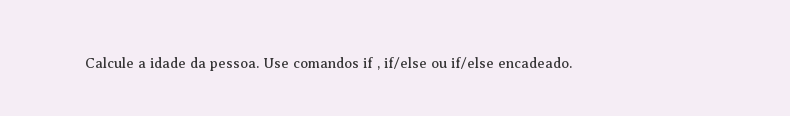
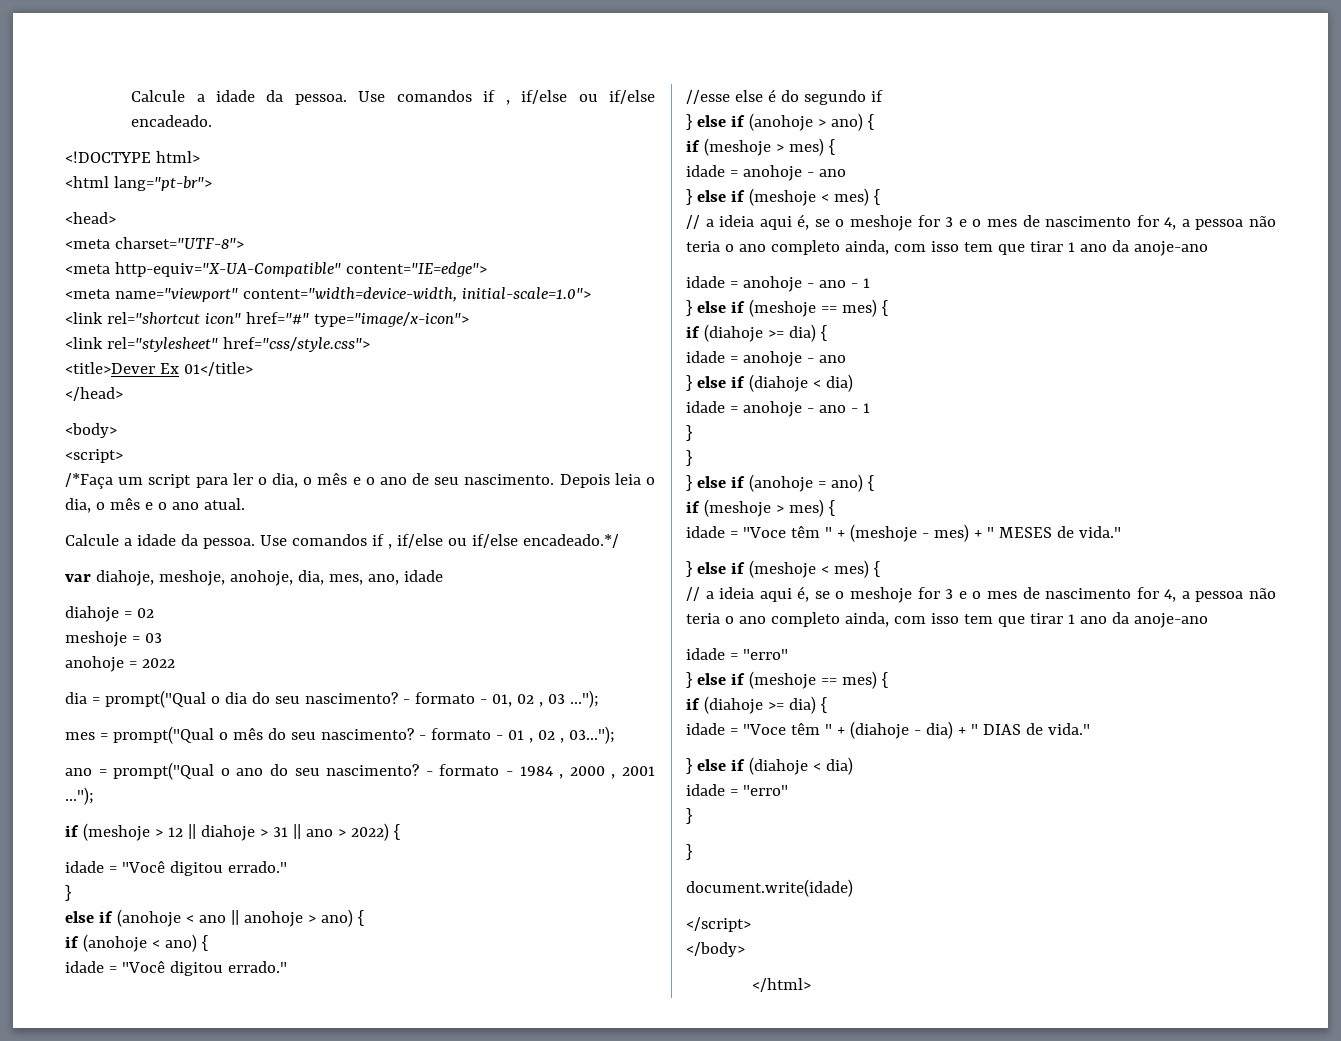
(572, 62) none -> [65,151,200,163] [65,176,212,191] [65,212,116,224] [65,237,244,249] [65,262,487,277] [65,287,591,302] [65,312,469,327] [65,337,370,352] [65,362,253,376] [65,387,123,401] [65,423,117,438] [65,449,123,463] [65,473,655,489] [65,498,245,513] [65,534,619,549] [65,570,443,586] [65,606,154,622] [65,631,162,647] [65,656,175,672] [65,690,599,708] [65,726,615,744] [65,762,656,780] [65,787,94,805] [65,823,400,841] [65,861,287,876] [65,885,71,901] [65,909,364,927] [65,934,208,952] [65,961,287,976] [686,89,883,105] [686,113,874,131] [686,138,835,156] [686,165,846,181] [686,188,880,206] [686,214,1276,231] [686,240,1208,256] [686,276,870,292] [686,299,888,317] [686,324,827,342] [686,351,846,367] [686,374,853,392] [686,401,870,417] [686,425,692,441] [686,450,692,466] [686,474,874,492] [686,499,835,517] [686,524,1121,542] [686,560,880,578] [686,586,1276,603] [686,612,1208,628] [686,648,788,660] [686,671,888,689] [686,696,827,714] [686,721,1090,739] [686,757,853,775] [686,784,788,796] [686,808,692,824] [686,844,692,860] [686,879,853,897] [686,917,751,932] [686,942,745,957] [752,978,812,992] // <!DOCTYPE html> // <html lang="pt-br"> // <head> // <meta charset="UTF-8"> // <meta http-equiv="X-UA-Compatible" content="IE=edge"> // <meta name="viewport" content="width=device-width, initial-scale=1.0"> // <link rel="shortcut icon" href="#" type="image/x-icon"> // <link rel="stylesheet" href="css/style.css"> // <title>Dever Ex 01</title> // </head> // <body> // <script> // /*Faça um script para ler o dia, o mês e o ano de seu nascimento. Depois leia o dia, o mês e o ano atual. // Calcule a idade da pessoa. Use comandos if , if/else ou if/else encadeado.*/ // var diahoje, meshoje, anohoje, dia, mes, ano, idade // diahoje = 02 // meshoje = 03 // anohoje = 2022 // dia = prompt("Qual o dia do seu nascimento? - formato - 01, 02 , 03 ..."); // mes = prompt("Qual o mês do seu nascimento? - formato - 01 , 02 , 03..."); // ano = prompt("Qual o ano do seu nascimento? - formato - 1984 , 2000 , 2001 ..."); // if (meshoje > 12 || diahoje > 31 || ano > 2022) { // idade = "Você digitou errado." // } // else if (anohoje < ano || anohoje > ano) { // if (anohoje < ano) { // idade = "Você digitou errado." // //esse else é do segundo if // } else if (anohoje > ano) { // if (meshoje > mes) { // idade = anohoje - ano // } else if (meshoje < mes) { // // a ideia aqui é, se o meshoje for 3 e o mes de nascimento for 4, a pessoa não teria o ano completo ainda, com isso tem que tirar 1 ano da anoje-ano // idade = anohoje - ano - 1 // } else if (meshoje == mes) { // if (diahoje >= dia) { // idade = anohoje - ano // } else if (diahoje < dia) // idade = anohoje - ano - 1 // } // } // } else if (anohoje = ano) { // if (meshoje > mes) { // idade = "Voce têm " + (meshoje - mes) + " MESES de vida." // } else if (meshoje < mes) { // // a ideia aqui é, se o meshoje for 3 e o mes de nascimento for 4, a pessoa não teria o ano completo ainda, com isso tem que tirar 1 ano da anoje-ano // idade = "erro" // } else if (meshoje == mes) { // if (diahoje >= dia) { // idade = "Voce têm " + (diahoje - dia) + " DIAS de vida." // } else if (diahoje < dia) // idade = "erro" // } // } // document.write(idade) // </script> // </body> // </html>

